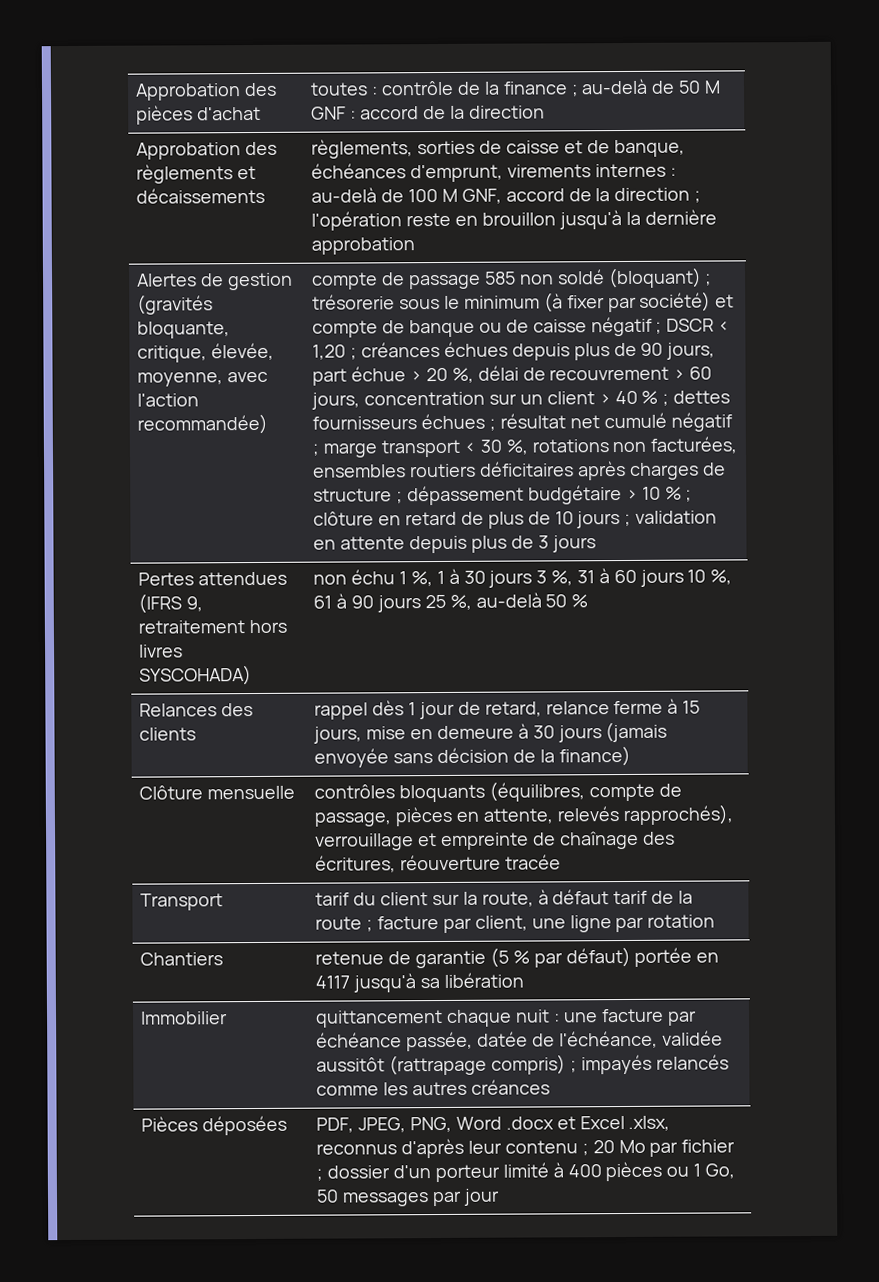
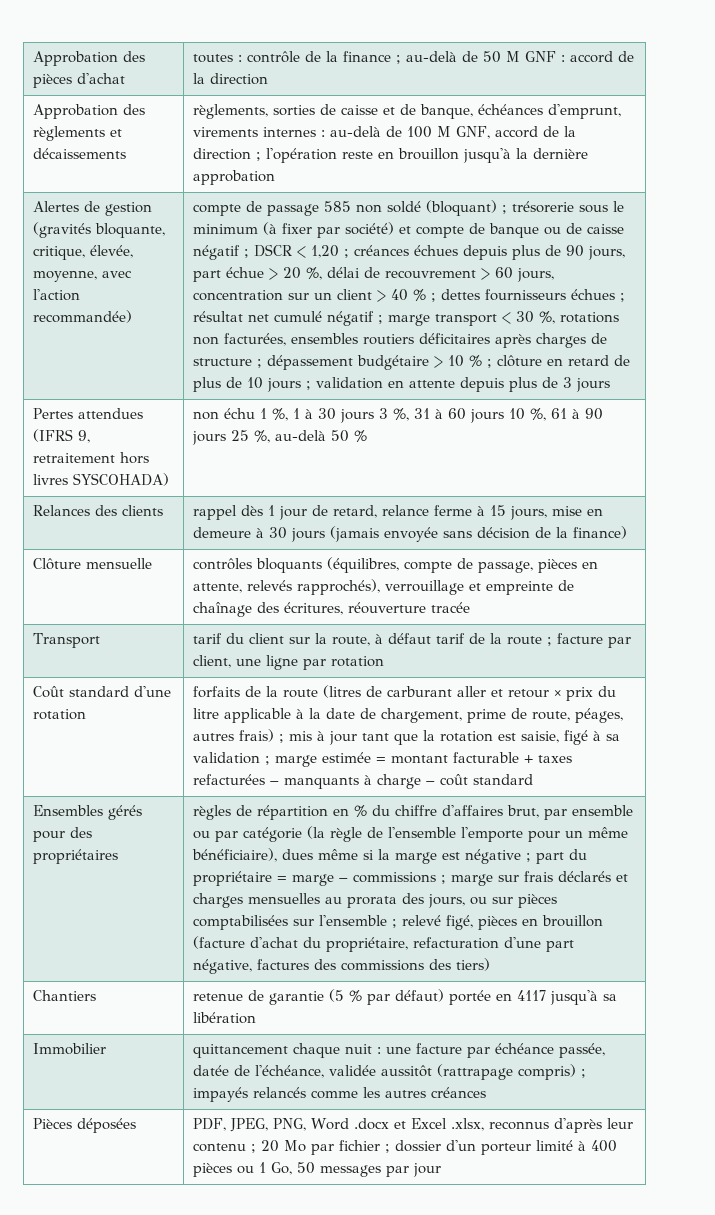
(716, 921) none -> [32,686,171,698] [32,709,86,720] [192,685,616,701] [192,708,623,723] [192,729,620,745] [192,752,572,767] [192,774,533,789] [32,805,142,820] [32,827,92,842] [32,849,118,864] [192,805,633,820] [192,826,628,842] [191,848,587,864] [192,871,628,886] [192,893,557,908] [192,915,603,930] [192,936,574,952] [192,958,490,974] // Coût standard d'une rotation | forfaits de la route (litres de carburant aller et retour × prix du litre applicable à la date de chargement, prime de route, péages, autres frais) ; mis à jour tant que la rotation est saisie, figé à sa validation ; marge estimée = montant facturable + taxes refacturées − manquants à charge − coût standard // Ensembles gérés pour des propriétaires | règles de répartition en % du chiffre d'affaires brut, par ensemble ou par catégorie (la règle de l'ensemble l'emporte pour un même bénéficiaire), dues même si la marge est négative ; part du propriétaire = marge − commissions ; marge sur frais déclarés et charges mensuelles au prorata des jours, ou sur pièces comptabilisées sur l'ensemble ; relevé figé, pièces en brouillon (facture d'achat du propriétaire, refacturation d'une part négative, factures des commissions des tiers)

